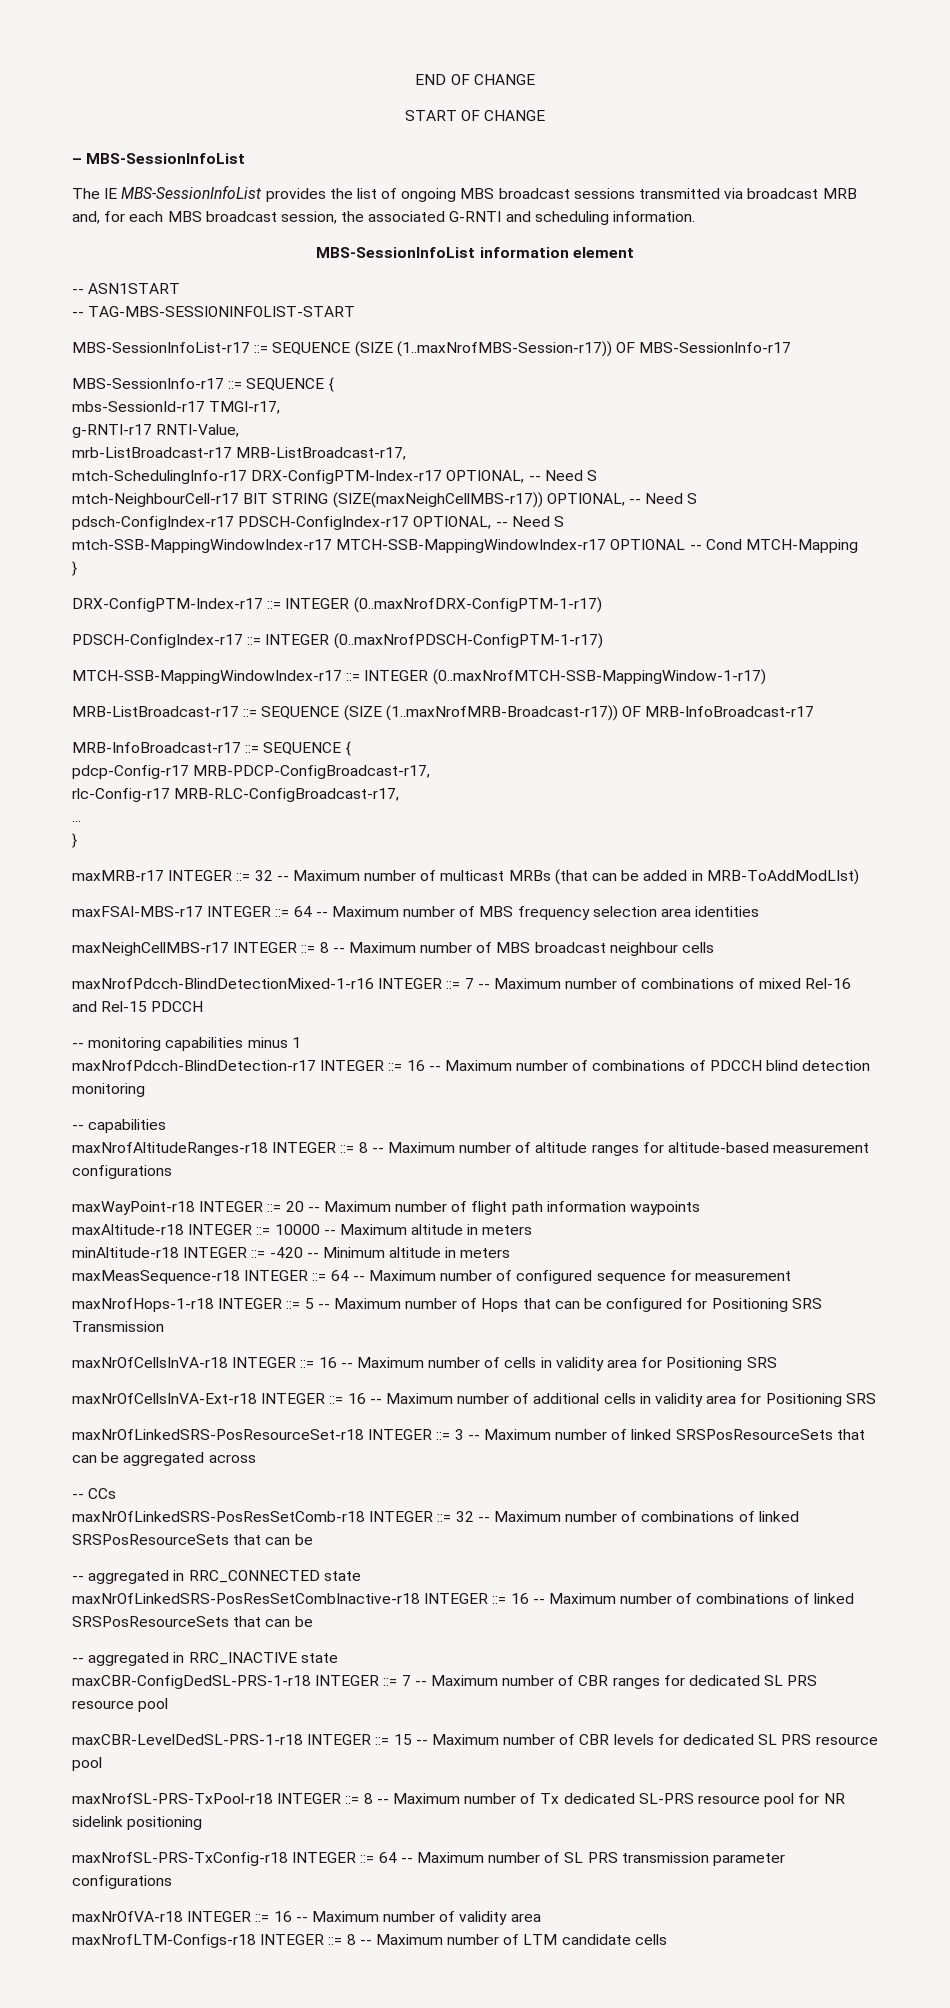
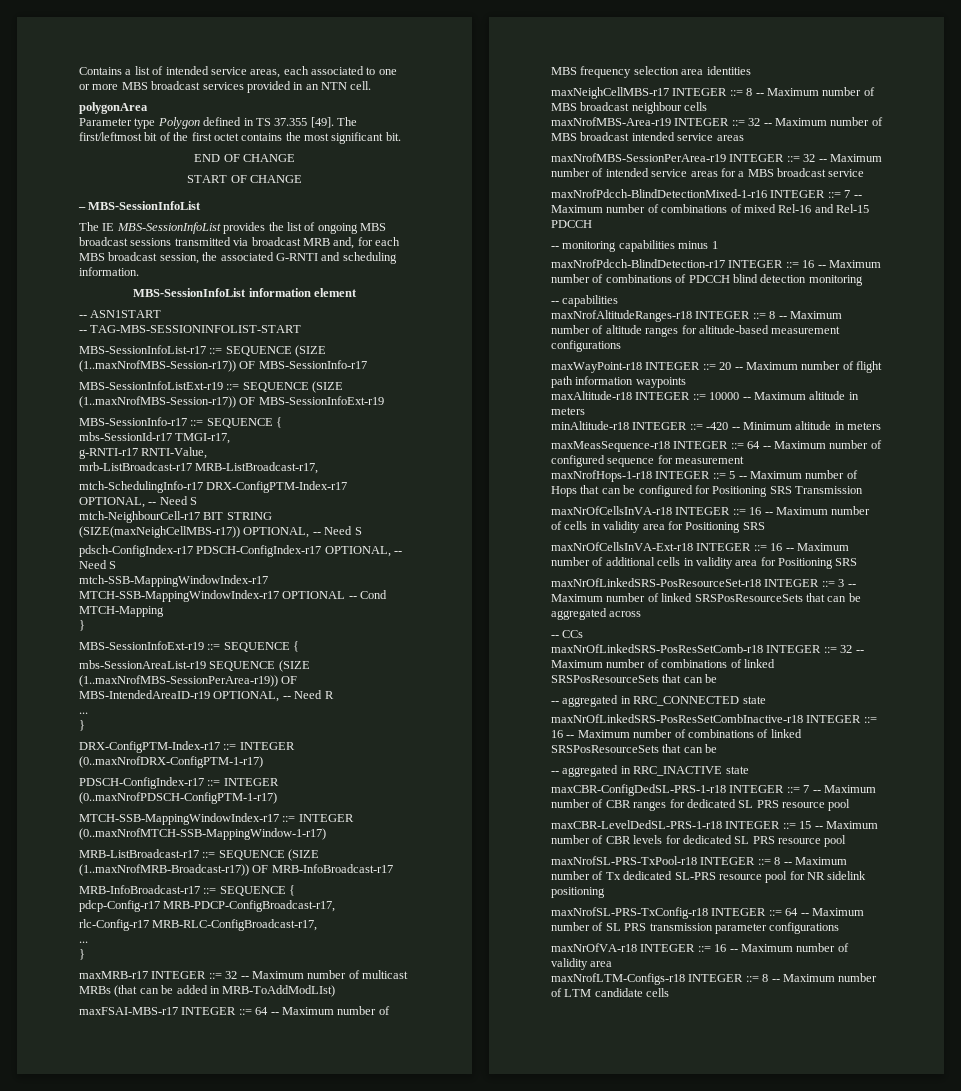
(415, 79) none -> [79,66,397,78] [79,81,372,93] [79,102,148,114] [79,117,357,129] [79,132,401,144] Contains a list of intended service areas, each associated to one or more MBS broadcast services provided in an NTN cell. // polygonArea // Parameter type Polygon defined in TS 37.355 [49]. The first/leftmost bit of the first octet contains the most significant bit. //
(792, 347) none -> [79,381,344,393] [79,396,384,408] // MBS-SessionInfoListExt-r19 ::= SEQUENCE (SIZE (1..maxNrofMBS-Session-r17)) OF MBS-SessionInfoExt-r19
(77, 568) none -> [79,641,300,652] [79,660,310,672] [79,675,298,687] [79,690,334,702] [79,712,88,714] [79,720,85,731] // MBS-SessionInfoExt-r19 ::= SEQUENCE { // mbs-SessionAreaList-r19 SEQUENCE (SIZE (1..maxNrofMBS-SessionPerArea-r19)) OF MBS-IntendedAreaID-r19 OPTIONAL, -- Need R // ... // }
(715, 947) none -> [551,117,883,126] [551,132,744,141] [551,153,882,162] [551,168,865,177] // maxNrofMBS-Area-r19 INTEGER ::= 32 -- Maximum number of MBS broadcast intended service areas // maxNrofMBS-SessionPerArea-r19 INTEGER ::= 32 -- Maximum number of intended service areas for a MBS broadcast service

